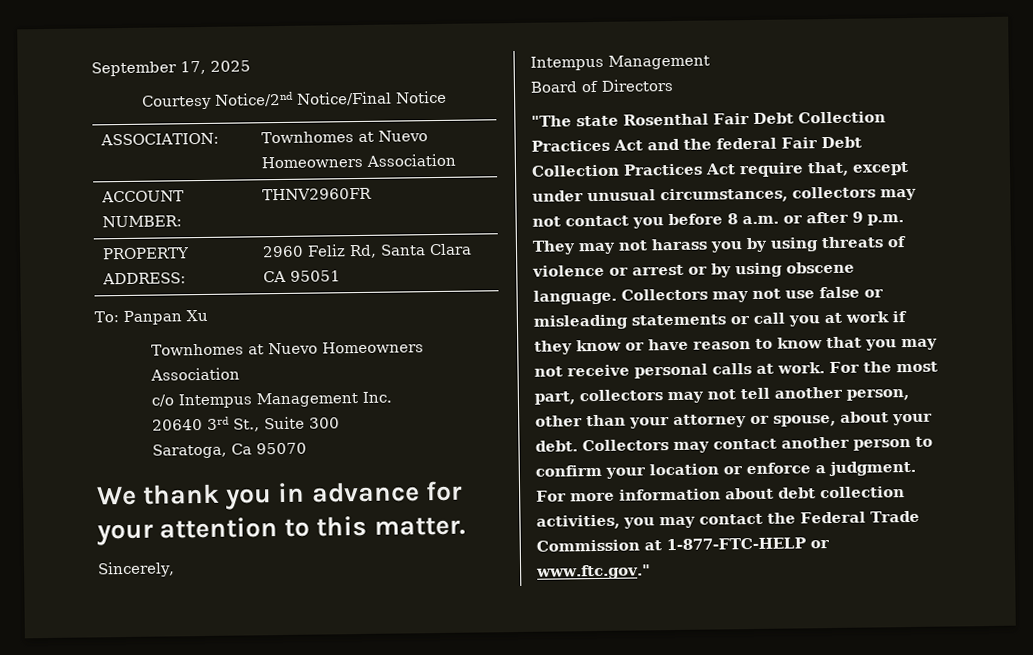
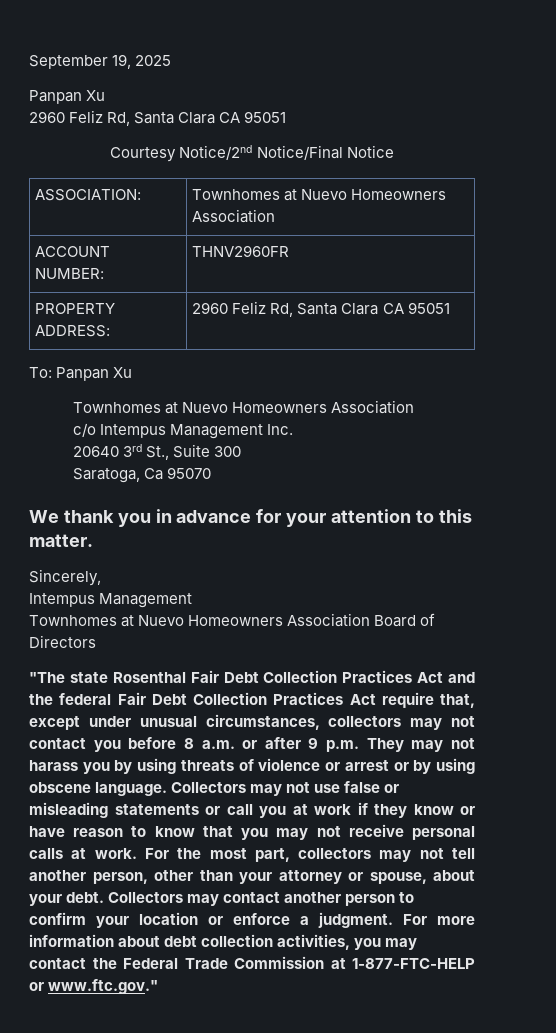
[180,60,206,75] 17, -> [112,54,132,69] 19,
(251, 66) none -> [29,90,106,104] [29,110,287,126] // Panpan Xu // 2960 Feliz Rd, Santa Clara CA 95051
(710, 62) none -> [29,613,371,627] Townhomes at Nuevo Homeowners Association

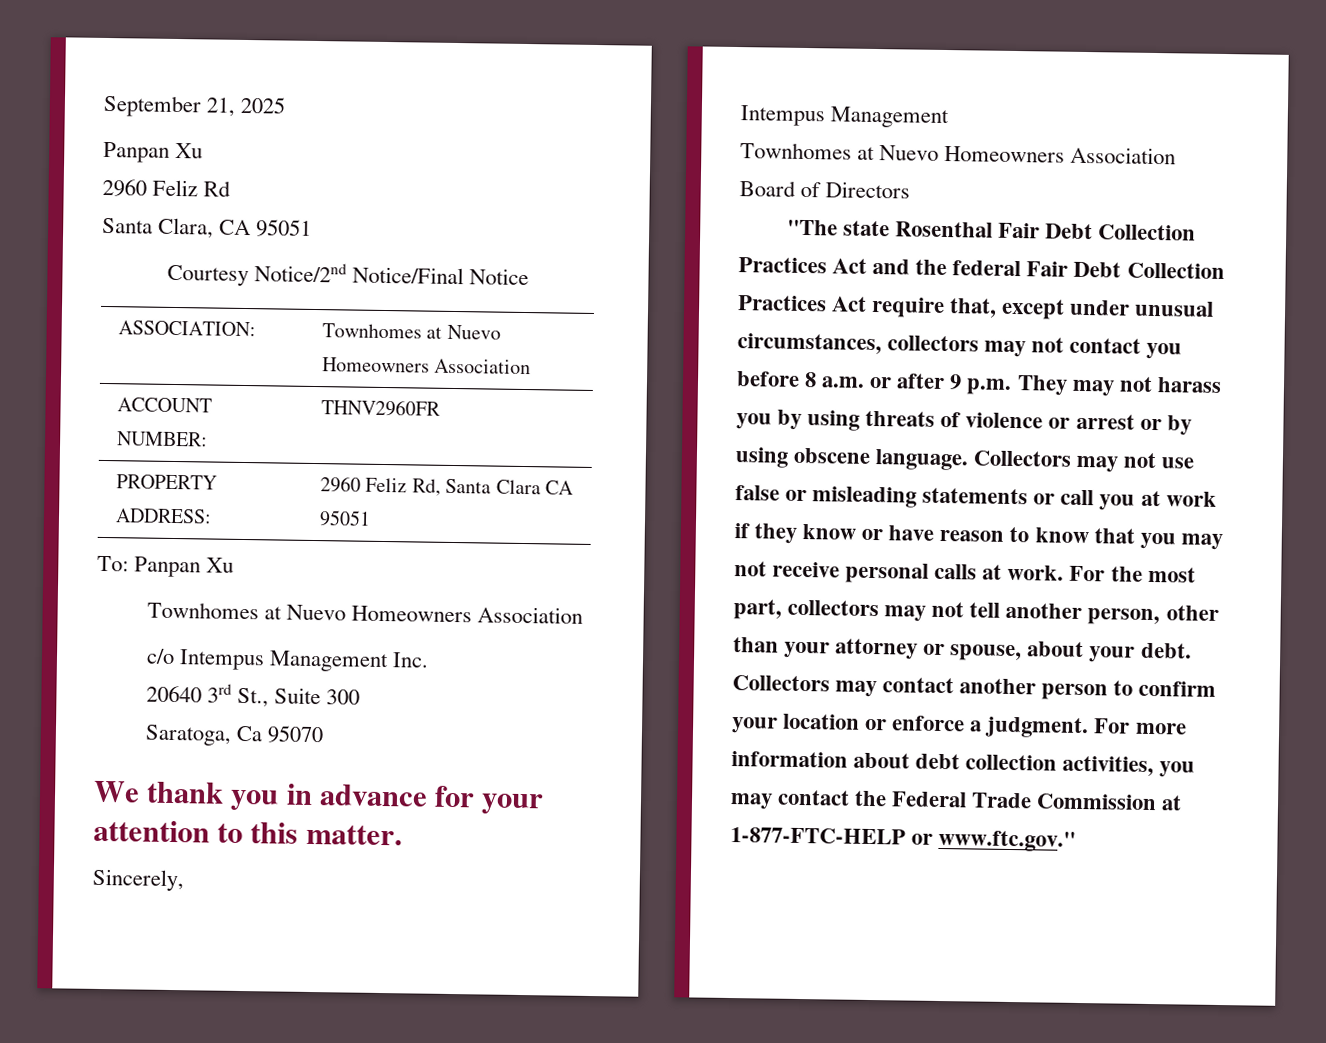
[112,54,132,69] 19, -> [206,97,237,117] 21,
[107,112,216,126] Rd, Santa Clara -> [203,180,232,197] [102,217,215,239] Rd // Santa Clara,

